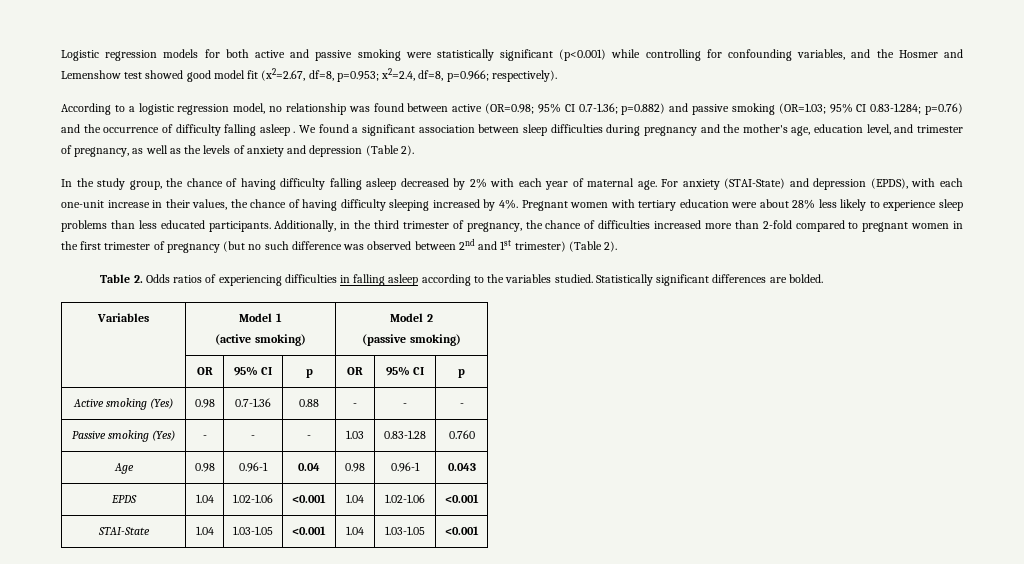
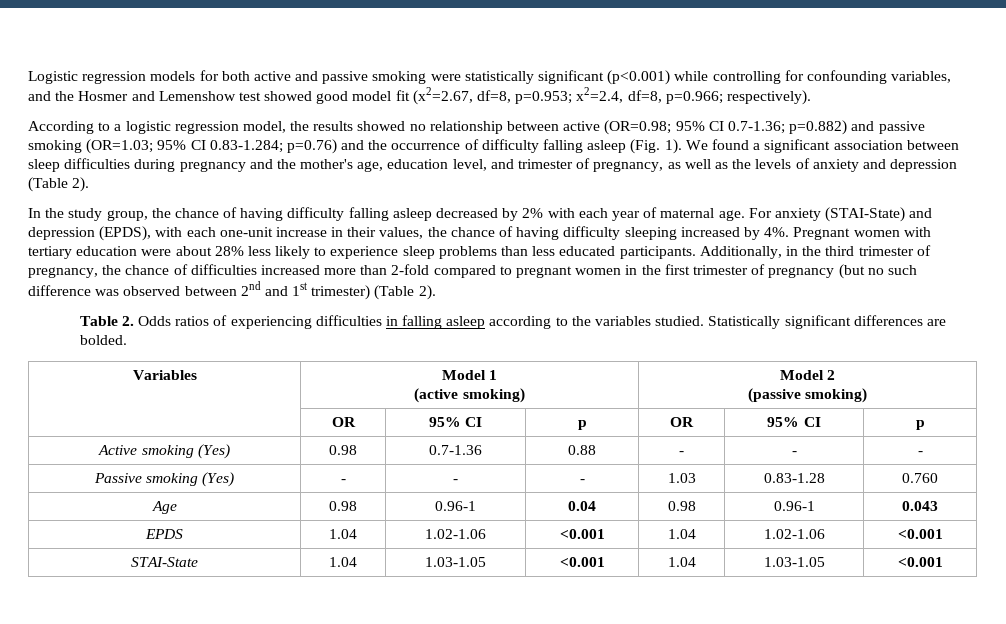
[269,103,404,115] no relationship was found -> [290,121,503,134] the results showed no relationship
[293,131,296,133] . -> [630,139,682,154] (Fig. 1).

